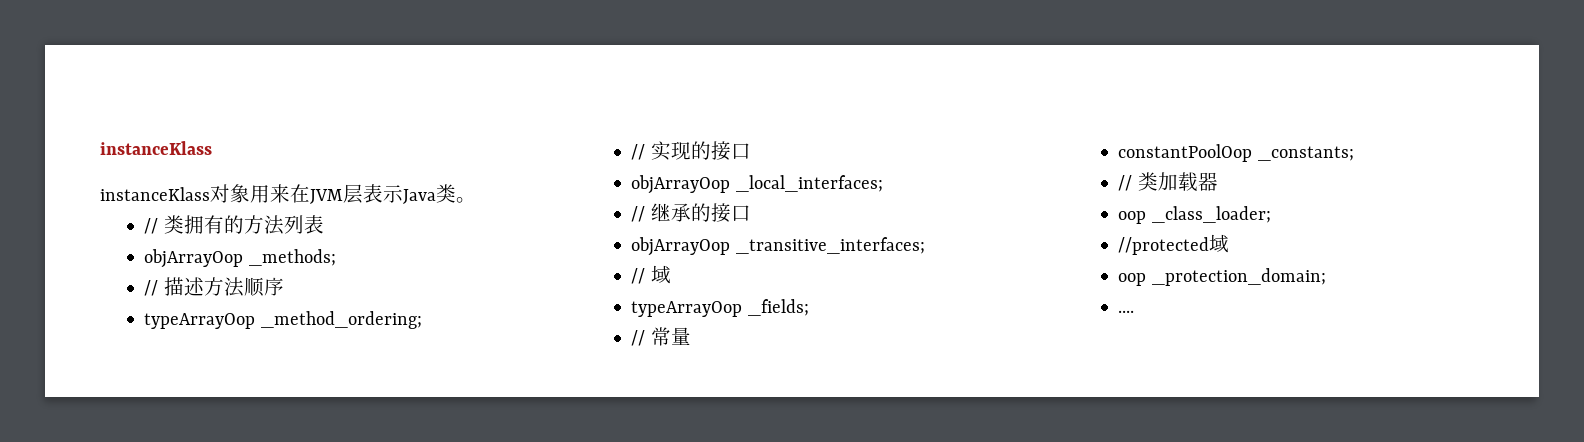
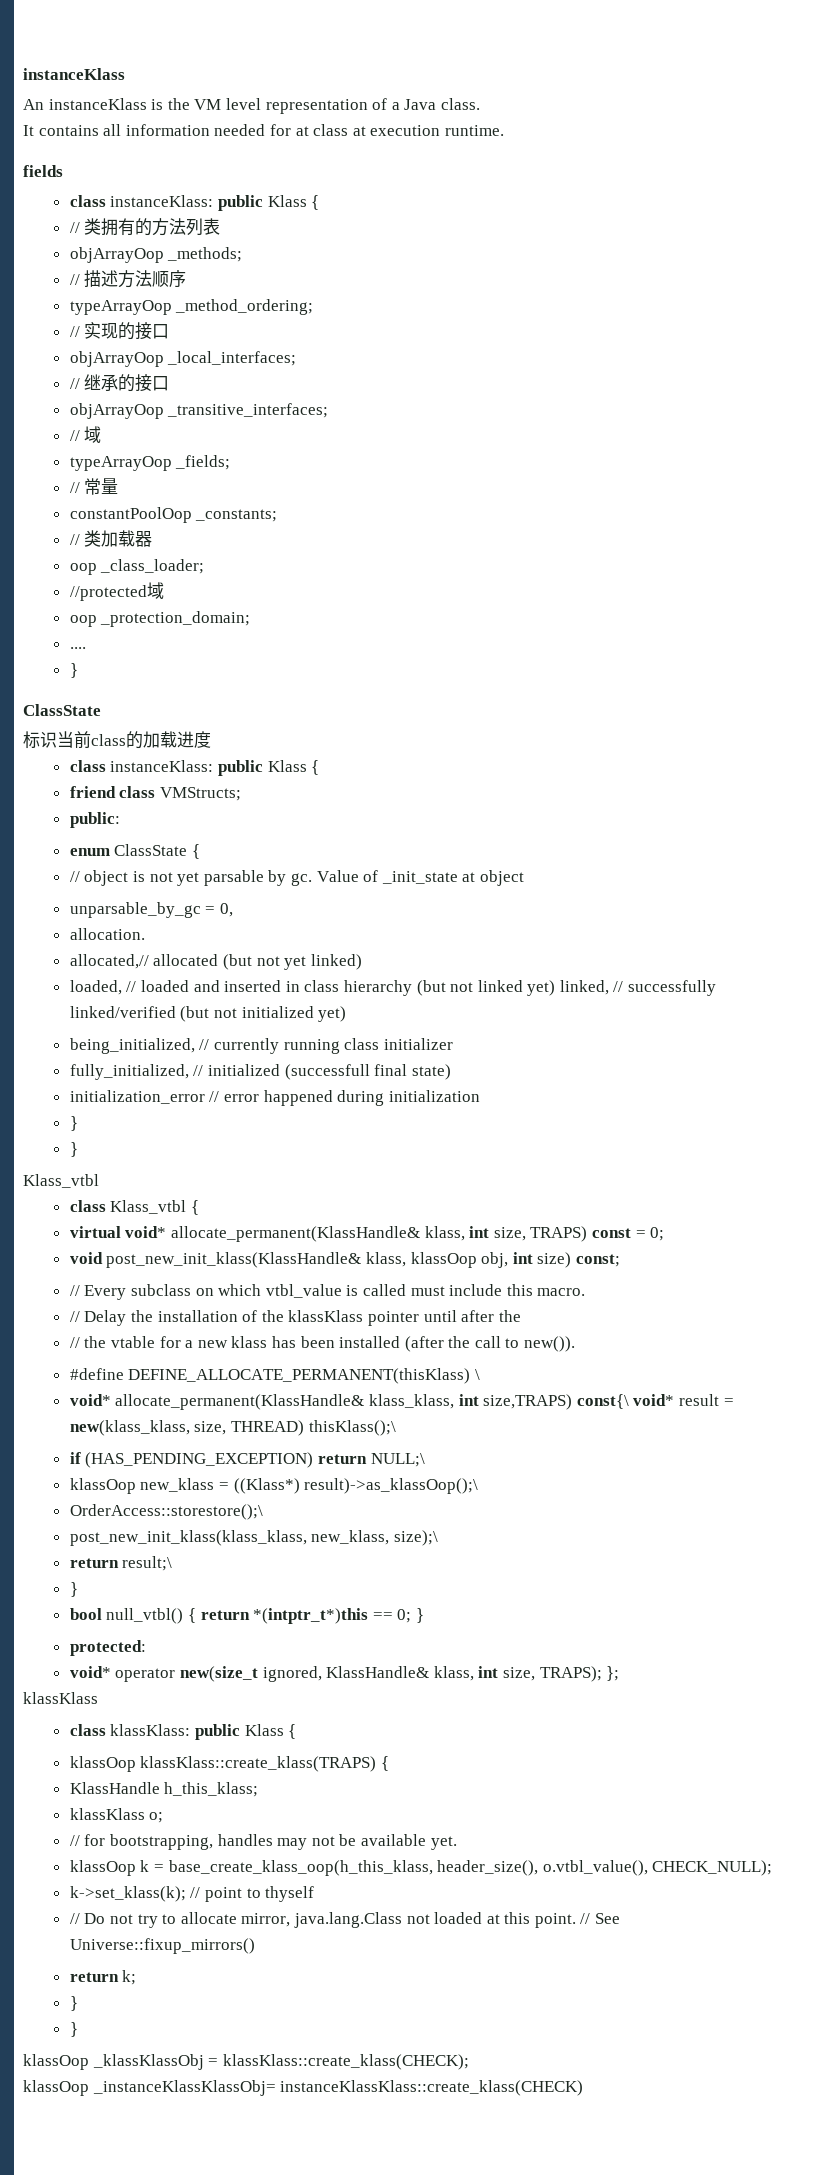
[100,184,476,204] instanceKlass对象用来在JVM层表示Java类。 -> [23,98,480,114] [23,124,504,136] [23,165,63,177] [69,195,320,211] An instanceKlass is the VM level representation of a Java class. // It contains all information needed for at class at execution runtime. // fields // class instanceKlass: public Klass {
(1135, 311) none -> [69,663,78,678] [23,704,101,716] [23,731,211,749] [69,760,320,776] [69,786,241,801] [69,812,120,828] [69,844,200,859] [69,870,524,886] [69,902,233,918] [69,928,145,940] [69,954,362,970] [69,980,717,996] [69,1006,347,1022] [69,1038,453,1054] [69,1064,451,1080] [69,1090,480,1106] [69,1116,78,1131] [69,1142,78,1157] [23,1174,99,1188] [69,1200,199,1215] [69,1226,665,1242] [69,1252,620,1268] [69,1284,586,1300] [69,1310,521,1326] [69,1336,576,1352] [69,1368,480,1384] [69,1394,734,1410] [69,1420,396,1436] [69,1452,425,1468] [69,1478,479,1494] [69,1504,263,1520] [69,1530,438,1546] [69,1556,173,1571] [69,1582,78,1597] [69,1608,424,1624] [69,1640,146,1656] [69,1666,620,1682] [23,1692,98,1704] [69,1724,297,1740] [69,1756,389,1772] [69,1782,259,1797] [69,1808,164,1823] [69,1834,457,1850] [69,1860,773,1876] [69,1886,315,1902] [69,1912,621,1928] [69,1938,255,1954] [69,1970,137,1985] [69,1996,78,2011] [69,2022,78,2037] [23,2054,469,2070] [23,2080,584,2096] // } // ClassState // 标识当前class的加载进度 // class instanceKlass: public Klass { // friend class VMStructs; // public: // enum ClassState { // // object is not yet parsable by gc. Value of _init_state at object // unparsable_by_gc = 0, // allocation. // allocated,// allocated (but not yet linked) // loaded, // loaded and inserted in class hierarchy (but not linked yet) linked, // successfully linked/verified (but not initialized yet) // being_initialized, // currently running class initializer // fully_initialized, // initialized (successfull final state) // initialization_error // error happened during initialization // } // } // Klass_vtbl // class Klass_vtbl { // virtual void* allocate_permanent(KlassHandle& klass, int size, TRAPS) const = 0; // void post_new_init_klass(KlassHandle& klass, klassOop obj, int size) const; // // Every subclass on which vtbl_value is called must include this macro. // // Delay the installation of the klassKlass pointer until after the // // the vtable for a new klass has been installed (after the call to new()). // #define DEFINE_ALLOCATE_PERMANENT(thisKlass) \ // void* allocate_permanent(KlassHandle& klass_klass, int size,TRAPS) const{\ void* result = new(klass_klass, size, THREAD) thisKlass();\ // if (HAS_PENDING_EXCEPTION) return NULL;\ // klassOop new_klass = ((Klass*) result)->as_klassOop();\ // OrderAccess::storestore();\ // post_new_init_klass(klass_klass, new_klass, size);\ // return result;\ // } // bool null_vtbl() { return *(intptr_t*)this == 0; } // protected: // void* operator new(size_t ignored, KlassHandle& klass, int size, TRAPS); }; // klassKlass // class klassKlass: public Klass { // klassOop klassKlass::create_klass(TRAPS) { // KlassHandle h_this_klass; // klassKlass o; // // for bootstrapping, handles may not be available yet. // klassOop k = base_create_klass_oop(h_this_klass, header_size(), o.vtbl_value(), CHECK_NULL); // k->set_klass(k); // point to thyself // // Do not try to allocate mirror, java.lang.Class not loaded at this point. // See Universe::fixup_mirrors() // return k; // } // } // klassOop _klassKlassObj = klassKlass::create_klass(CHECK); // klassOop _instanceKlassKlassObj= instanceKlassKlass::create_klass(CHECK)

